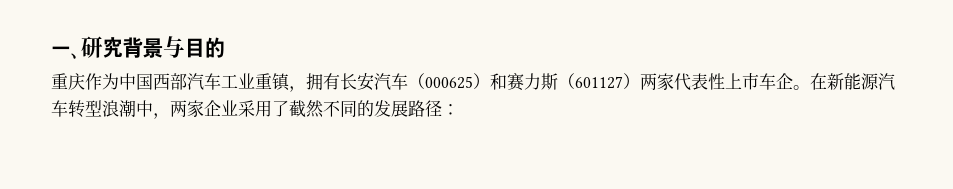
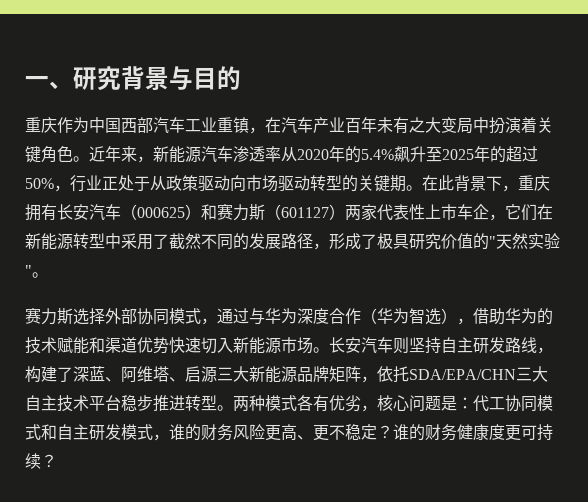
(306, 89) none -> [265,117,553,134] [25,146,538,163] [25,175,550,192] 在汽车产业百年未有之大变局中扮演着关键角色。近年来，新能源汽车渗透率从2020年的5.4%飙升至2025年的超过50%，行业正处于从政策驱动向市场驱动转型的关键期。在此背景下，重庆
[793,85,810,90] 。 -> [489,204,537,221] ，它们
[878,73,895,90] [51,100,238,119] 汽车转型浪潮中，两家企业 -> [73,233,121,249] 转型中
[442,104,459,115] ： -> [313,233,560,250] [25,265,48,278] [25,307,553,325] [25,337,553,354] [25,366,548,383] [25,395,553,412] [25,424,553,441] [25,453,57,469] ，形成了极具研究价值的"天然实验"。 // 赛力斯选择外部协同模式，通过与华为深度合作（华为智选），借助华为的技术赋能和渠道优势快速切入新能源市场。长安汽车则坚持自主研发路线，构建了深蓝、阿维塔、启源三大新能源品牌矩阵，依托SDA/EPA/CHN三大自主技术平台稳步推进转型。两种模式各有优劣，核心问题是：代工协同模式和自主研发模式，谁的财务风险更高、更不稳定？谁的财务健康度更可持续？

